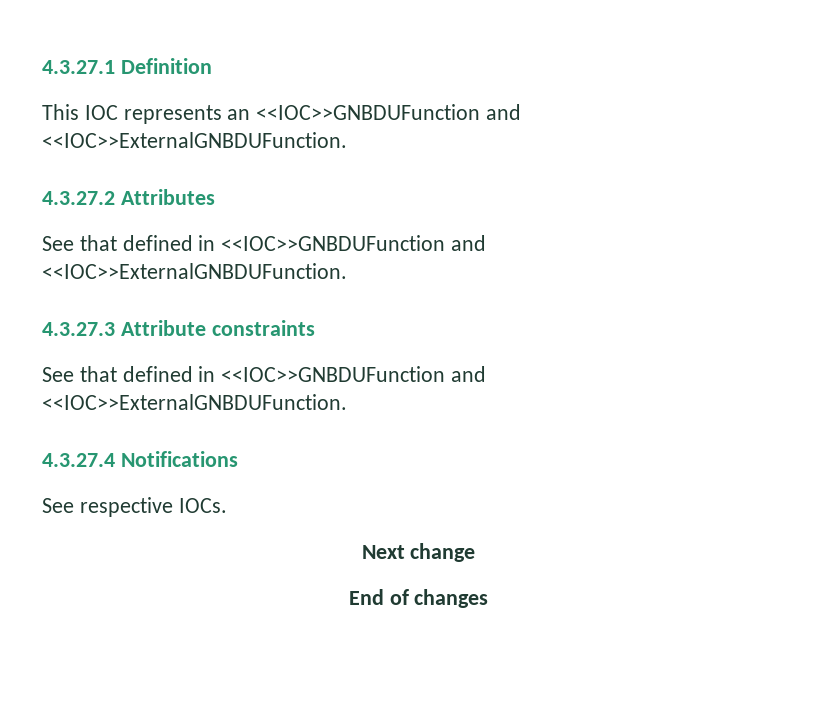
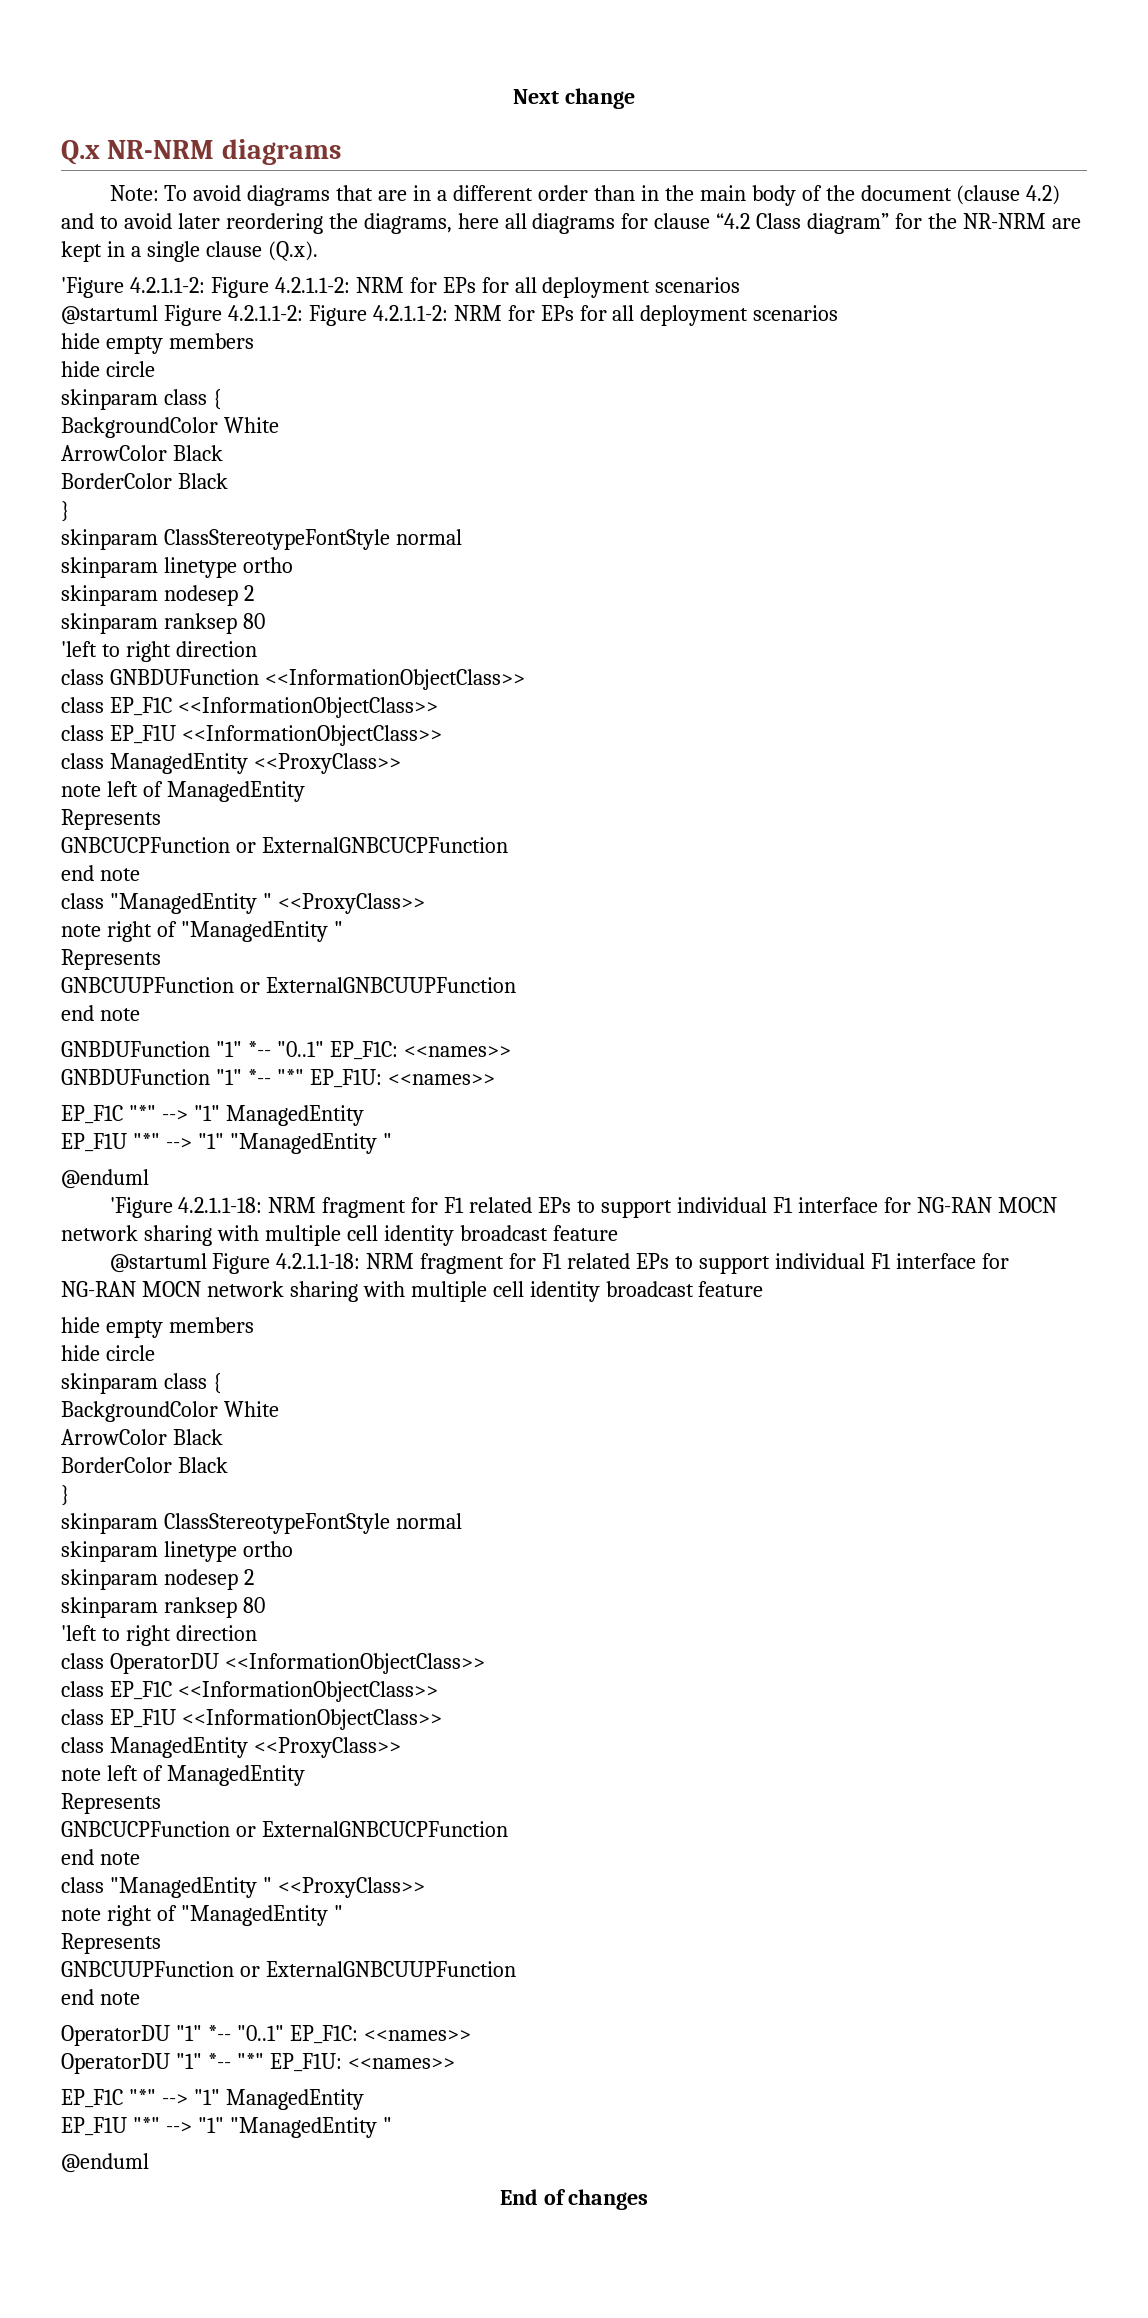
[42,58,212,74] [42,104,522,124] [42,132,347,148] [42,189,215,205] [42,235,487,251] [42,263,347,279] [42,320,315,336] [42,366,487,382] [42,394,347,410] [42,451,238,467] [42,497,227,517] [361,543,476,562] 4.3.27.1 Definition // This IOC represents an <<IOC>>GNBDUFunction and <<IOC>>ExternalGNBDUFunction. // 4.3.27.2 Attributes // See that defined in <<IOC>>GNBDUFunction and <<IOC>>ExternalGNBDUFunction. // 4.3.27.3 Attribute constraints // See that defined in <<IOC>>GNBDUFunction and <<IOC>>ExternalGNBDUFunction. // 4.3.27.4 Notifications // See respective IOCs. // Next change -> [513,88,635,109] [61,139,341,165] [109,185,1061,206] [61,213,1081,234] [61,241,318,262] [61,277,741,298] [61,305,839,326] [61,333,254,354] [61,361,155,377] [61,389,222,410] [61,417,279,438] [61,445,223,461] [61,473,228,489] [61,501,70,522] [61,529,462,550] [61,557,293,578] [61,585,254,606] [61,613,265,634] [61,641,257,662] [61,669,525,690] [61,697,438,718] [61,725,442,746] [61,753,401,774] [61,781,305,802] [61,809,161,830] [61,837,508,853] [61,865,140,881] [61,893,425,914] [61,921,343,942] [61,949,161,970] [61,977,516,993] [61,1005,140,1021] [61,1041,511,1060] [61,1069,495,1088] [61,1105,364,1126] [61,1133,392,1154] [61,1169,149,1189] [109,1197,1057,1218] [61,1225,618,1246] [109,1253,1009,1274] [61,1281,764,1302] [61,1317,254,1338] [61,1345,155,1361] [61,1373,222,1394] [61,1401,279,1422] [61,1429,223,1445] [61,1457,228,1473] [61,1485,70,1506] [61,1513,462,1534] [61,1541,293,1562] [61,1569,254,1590] [61,1597,265,1618] [61,1625,257,1646] [61,1653,485,1674] [61,1681,438,1702] [61,1709,442,1730] [61,1737,401,1758] [61,1765,305,1786] [61,1793,161,1814] [61,1821,508,1837] [61,1849,140,1865] [61,1877,425,1898] [61,1905,343,1926] [61,1933,161,1954] [61,1961,516,1977] [61,1989,140,2005] [61,2025,471,2046] [61,2053,455,2074] [61,2089,364,2110] [61,2117,392,2138] [61,2153,149,2173] Next change // Q.x NR-NRM diagrams // Note: To avoid diagrams that are in a different order than in the main body of the document (clause 4.2) and to avoid later reordering the diagrams, here all diagrams for clause “4.2 Class diagram” for the NR-NRM are kept in a single clause (Q.x). // 'Figure 4.2.1.1-2: Figure 4.2.1.1-2: NRM for EPs for all deployment scenarios // @startuml Figure 4.2.1.1-2: Figure 4.2.1.1-2: NRM for EPs for all deployment scenarios // hide empty members // hide circle // skinparam class { // BackgroundColor White // ArrowColor Black // BorderColor Black // } // skinparam ClassStereotypeFontStyle normal // skinparam linetype ortho // skinparam nodesep 2 // skinparam ranksep 80 // 'left to right direction // class GNBDUFunction <<InformationObjectClass>> // class EP_F1C <<InformationObjectClass>> // class EP_F1U <<InformationObjectClass>> // class ManagedEntity <<ProxyClass>> // note left of ManagedEntity // Represents // GNBCUCPFunction or ExternalGNBCUCPFunction // end note // class "ManagedEntity " <<ProxyClass>> // note right of "ManagedEntity " // Represents // GNBCUUPFunction or ExternalGNBCUUPFunction // end note // GNBDUFunction "1" *-- "0..1" EP_F1C: <<names>> // GNBDUFunction "1" *-- "*" EP_F1U: <<names>> // EP_F1C "*" --> "1" ManagedEntity // EP_F1U "*" --> "1" "ManagedEntity " // @enduml // 'Figure 4.2.1.1-18: NRM fragment for F1 related EPs to support individual F1 interface for NG-RAN MOCN network sharing with multiple cell identity broadcast feature // @startuml Figure 4.2.1.1-18: NRM fragment for F1 related EPs to support individual F1 interface for NG-RAN MOCN network sharing with multiple cell identity broadcast feature // hide empty members // hide circle // skinparam class { // BackgroundColor White // ArrowColor Black // BorderColor Black // } // skinparam ClassStereotypeFontStyle normal // skinparam linetype ortho // skinparam nodesep 2 // skinparam ranksep 80 // 'left to right direction // class OperatorDU <<InformationObjectClass>> // class EP_F1C <<InformationObjectClass>> // class EP_F1U <<InformationObjectClass>> // class ManagedEntity <<ProxyClass>> // note left of ManagedEntity // Represents // GNBCUCPFunction or ExternalGNBCUCPFunction // end note // class "ManagedEntity " <<ProxyClass>> // note right of "ManagedEntity " // Represents // GNBCUUPFunction or ExternalGNBCUUPFunction // end note // OperatorDU "1" *-- "0..1" EP_F1C: <<names>> // OperatorDU "1" *-- "*" EP_F1U: <<names>> // EP_F1C "*" --> "1" ManagedEntity // EP_F1U "*" --> "1" "ManagedEntity " // @enduml

